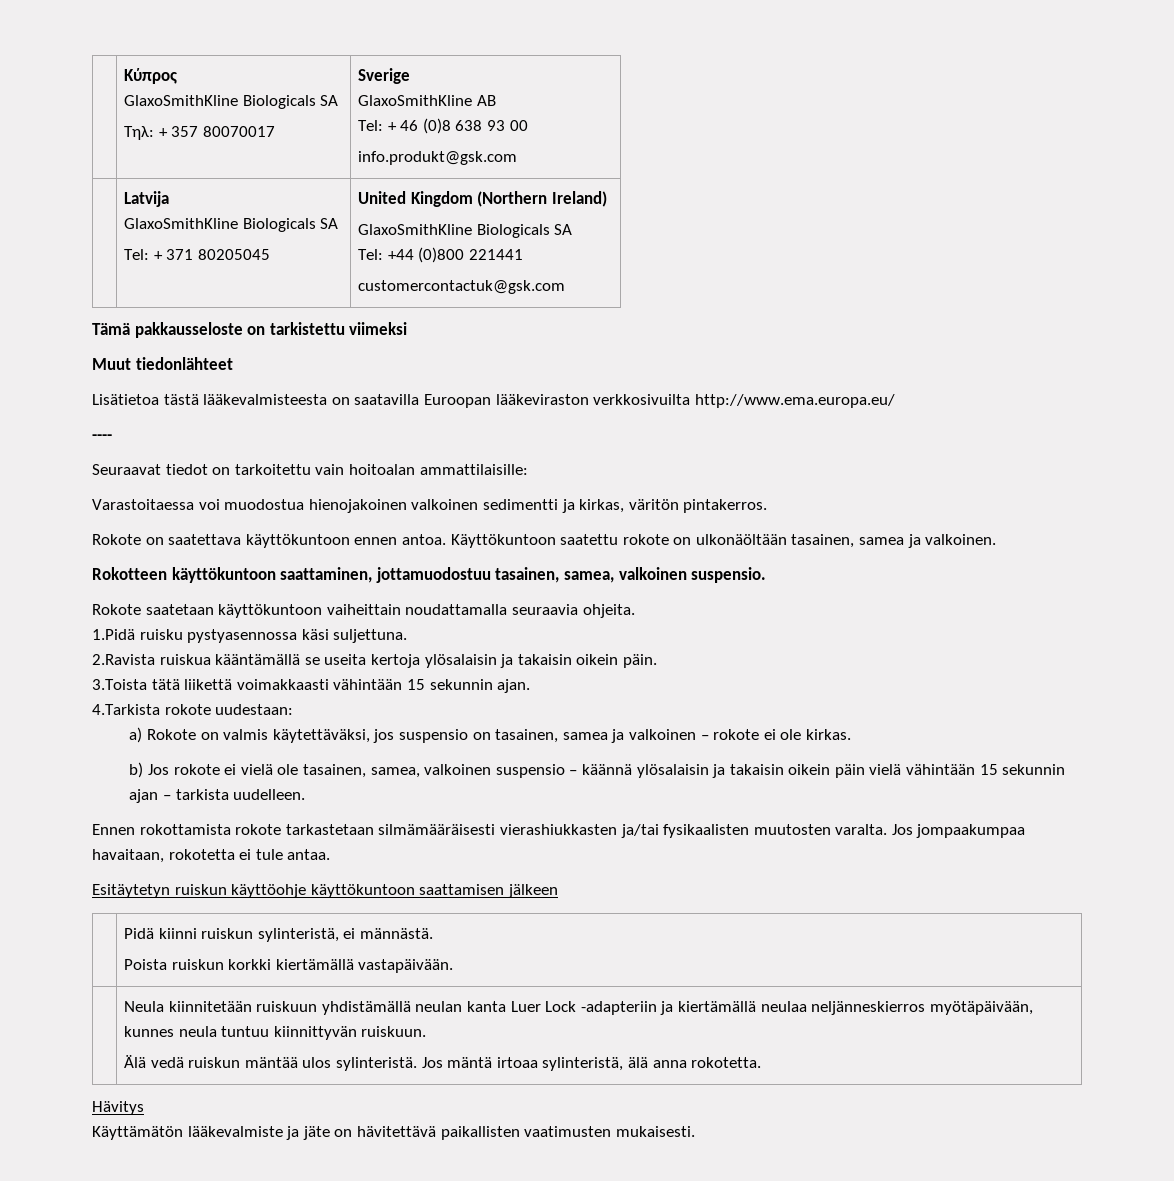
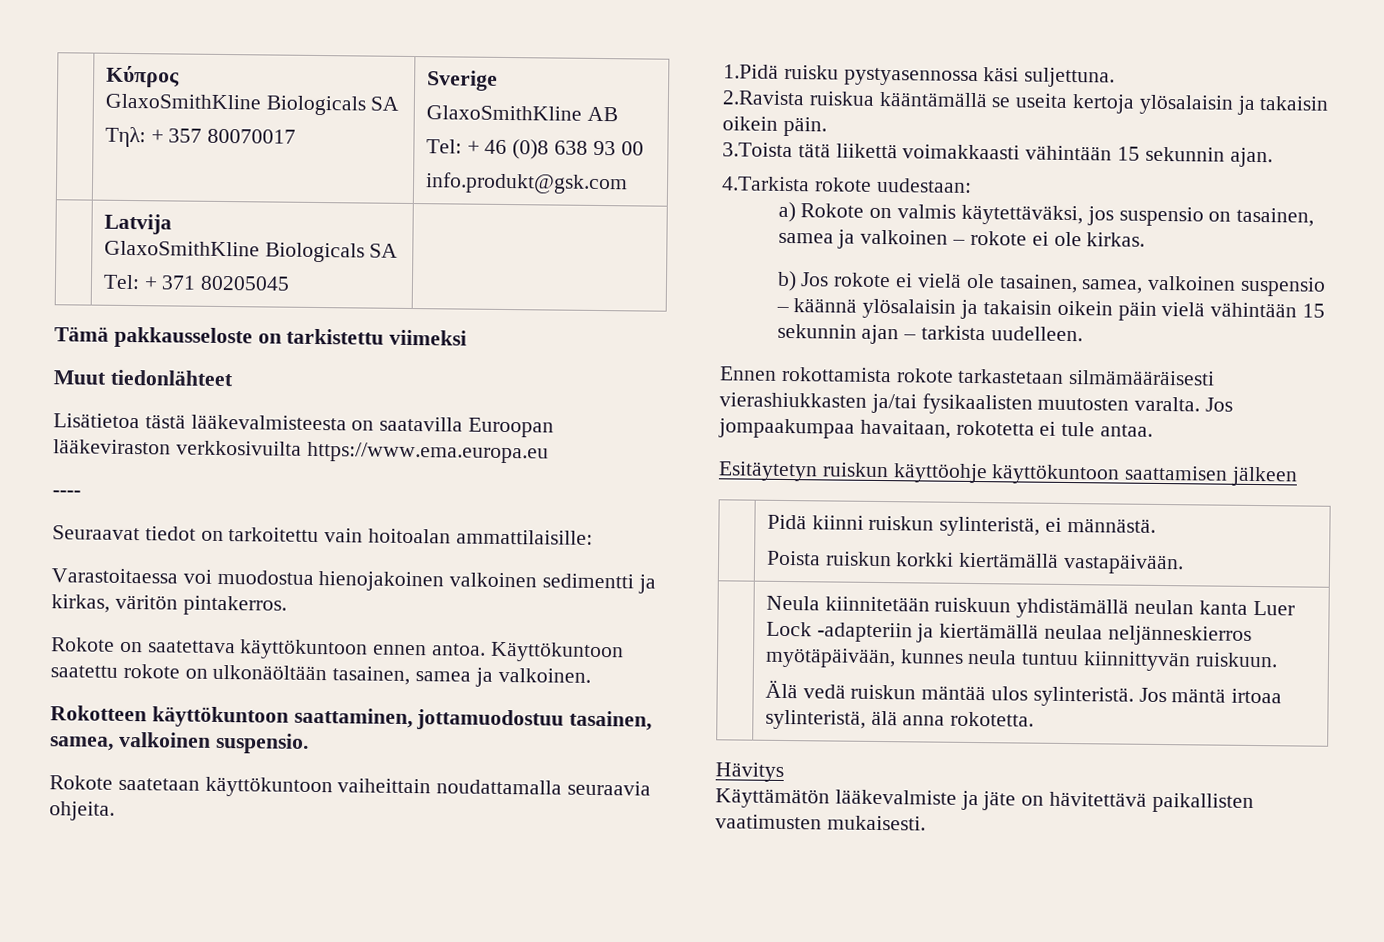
[358,191,607,207] [358,224,573,238] [358,247,523,263] [358,280,566,294] United Kingdom (Northern Ireland) // GlaxoSmithKline Biologicals SA // Tel: +44 (0)800 221441 // customercontactuk@gsk.com -> (291, 283) none
[694,394,895,408] http://www.ema.europa.eu/ -> [306,441,549,464] https://www.ema.europa.eu

